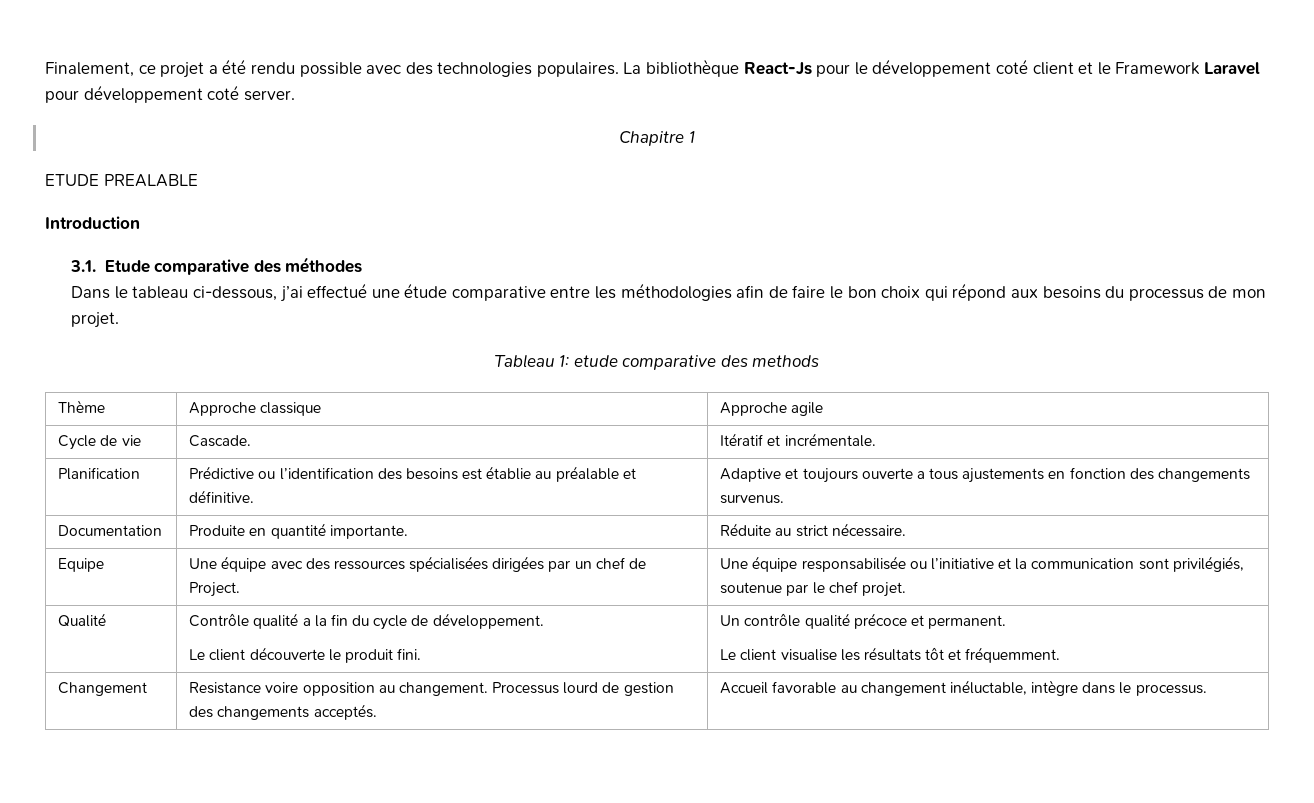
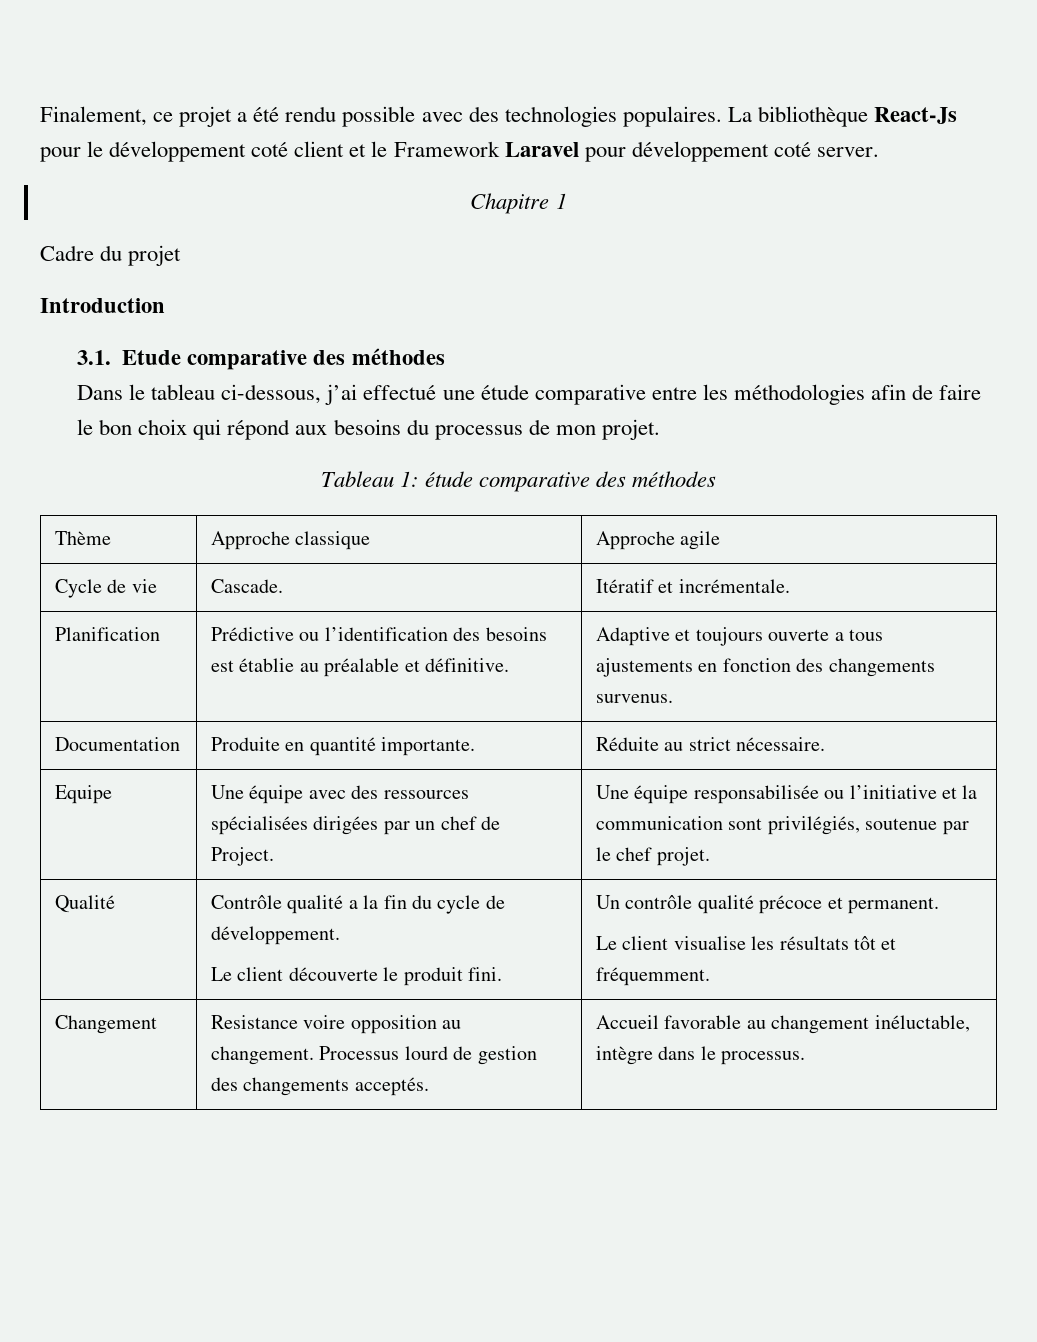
[45,174,198,187] ETUDE PREALABLE -> [40,245,182,266] Cadre du projet
[573,355,820,370] etude comparative des methods -> [424,471,717,492] étude comparative des méthodes

